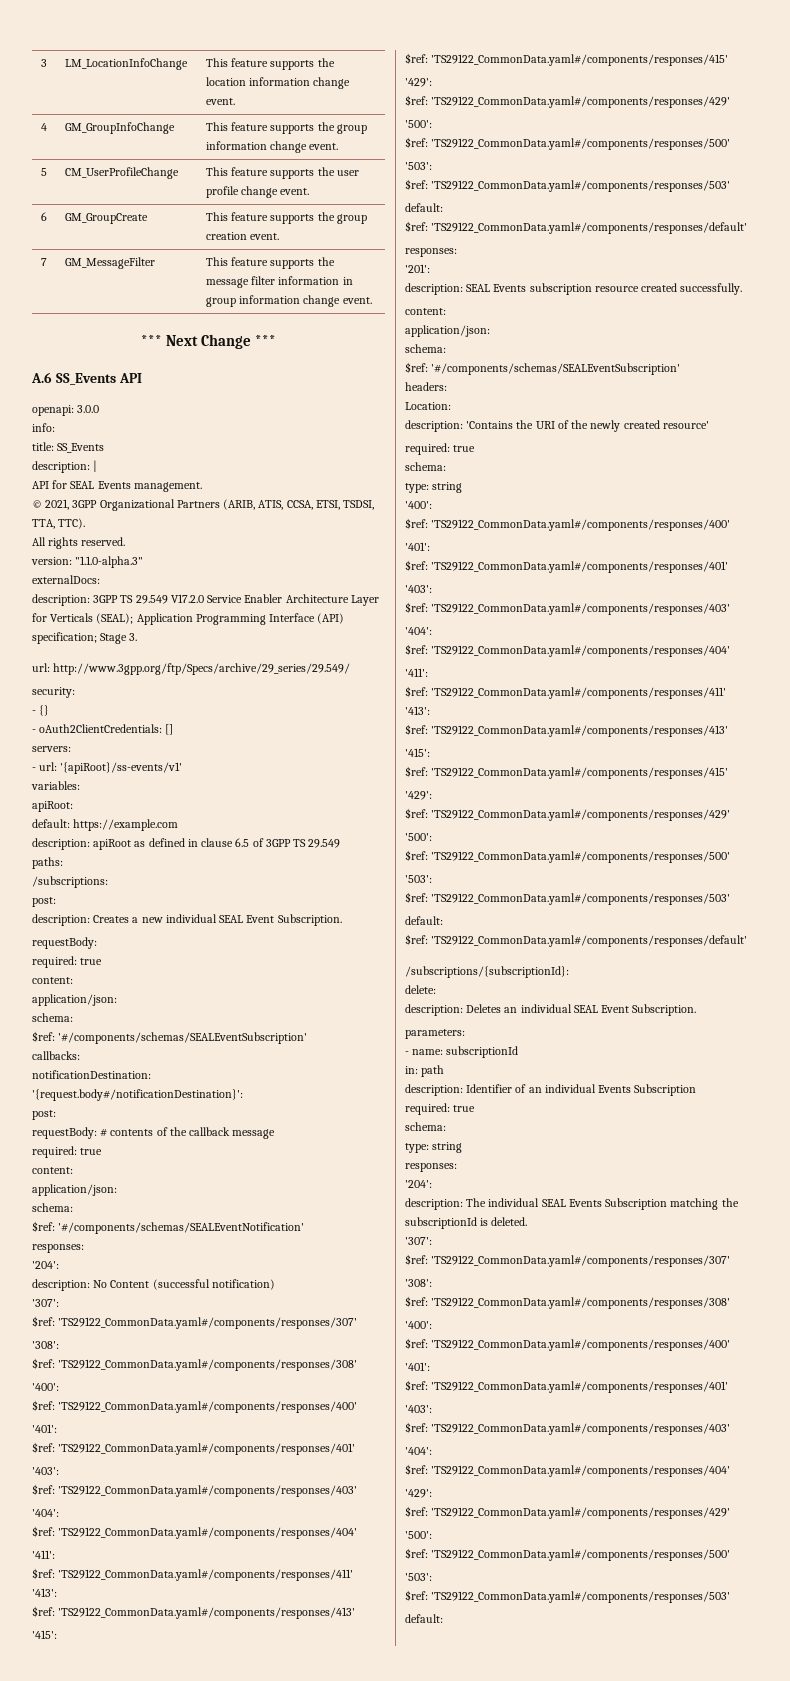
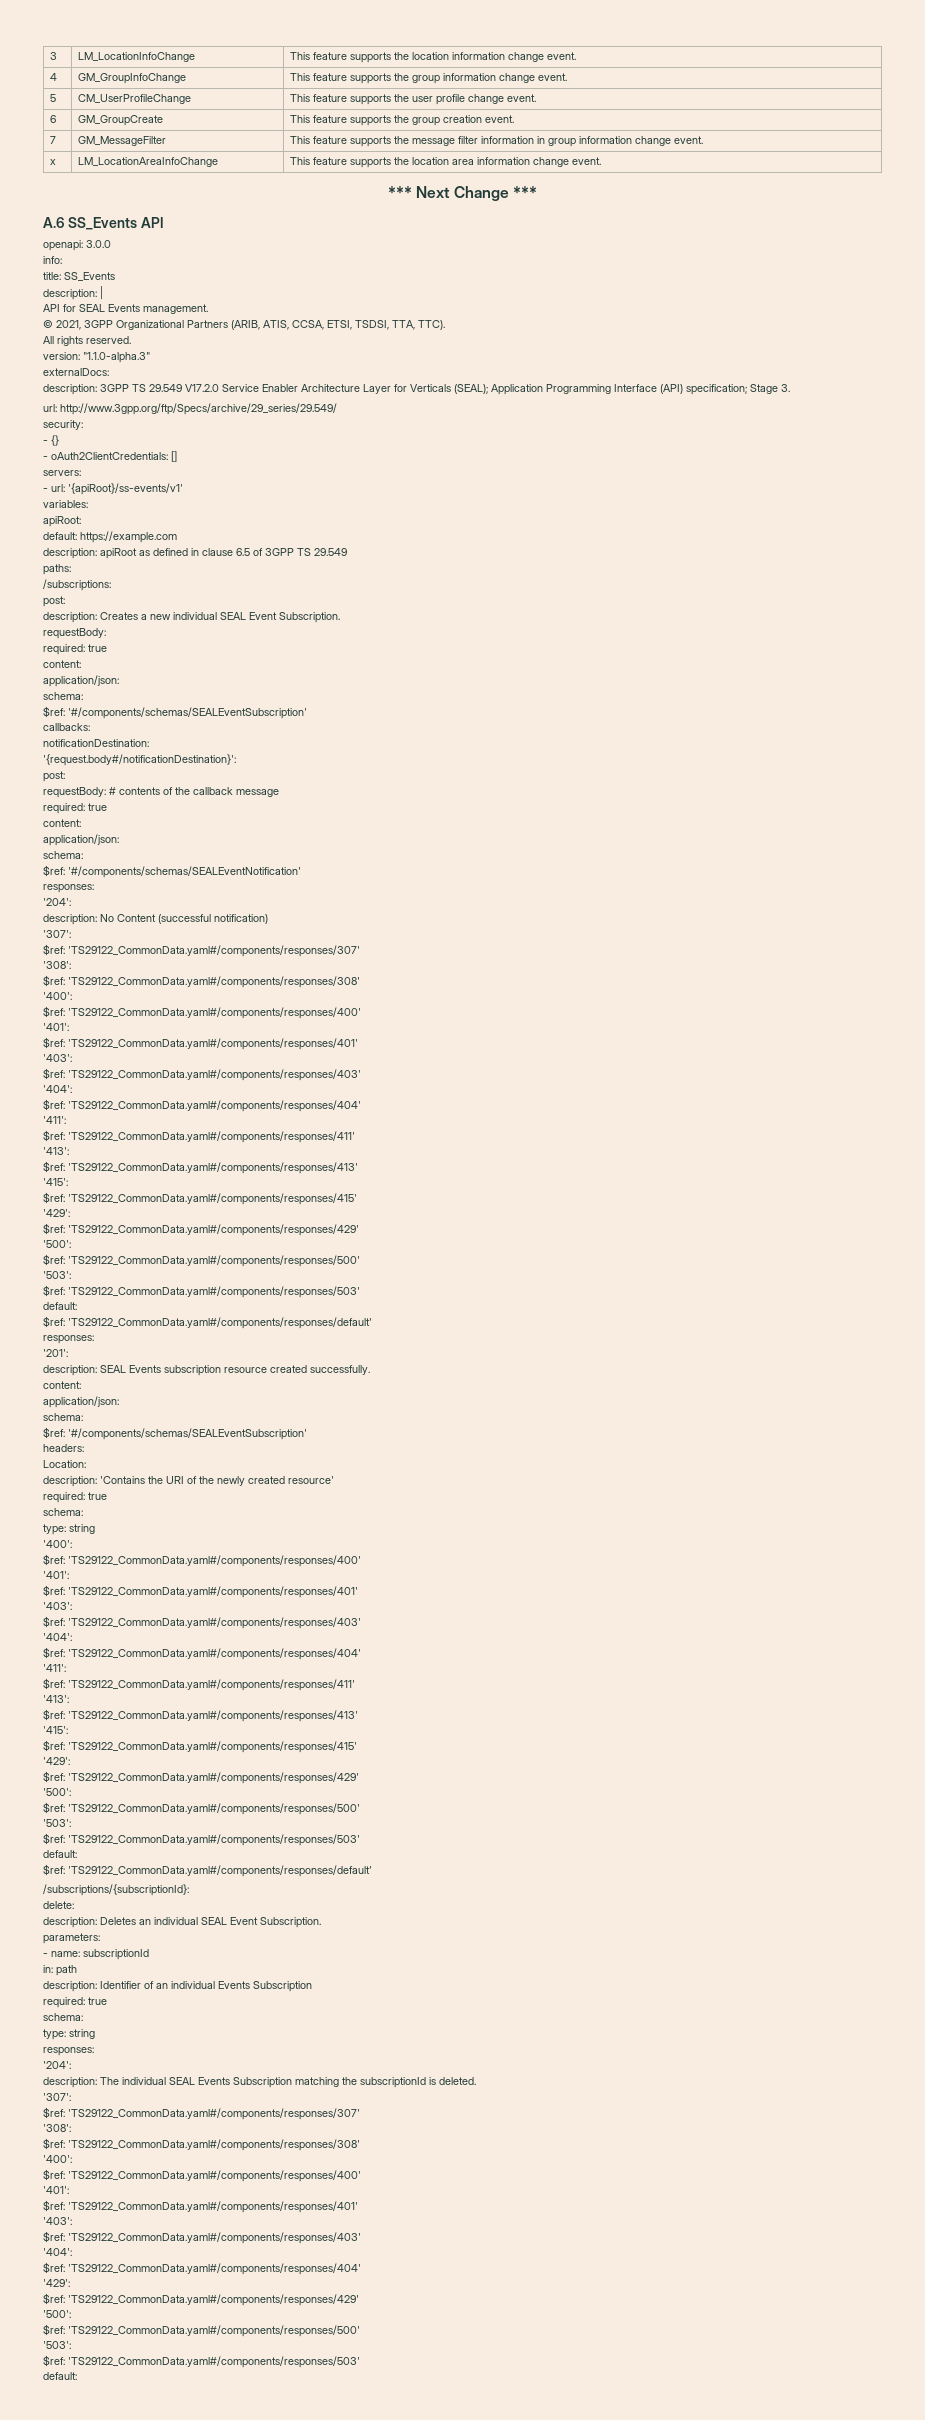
(372, 300) none -> [49,159,56,165] [77,157,218,167] [289,157,601,168] // x | LM_LocationAreaInfoChange | This feature supports the location area information change event.

